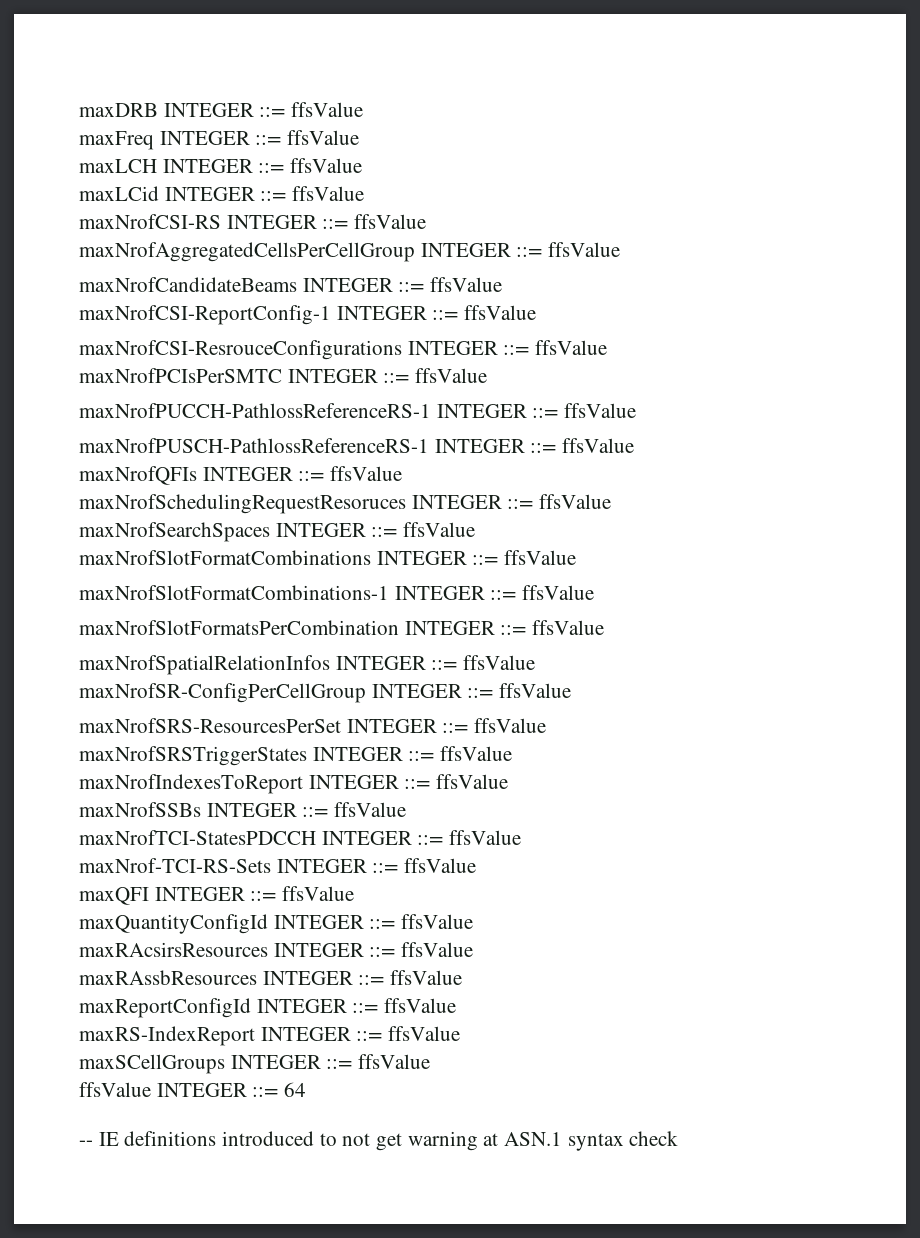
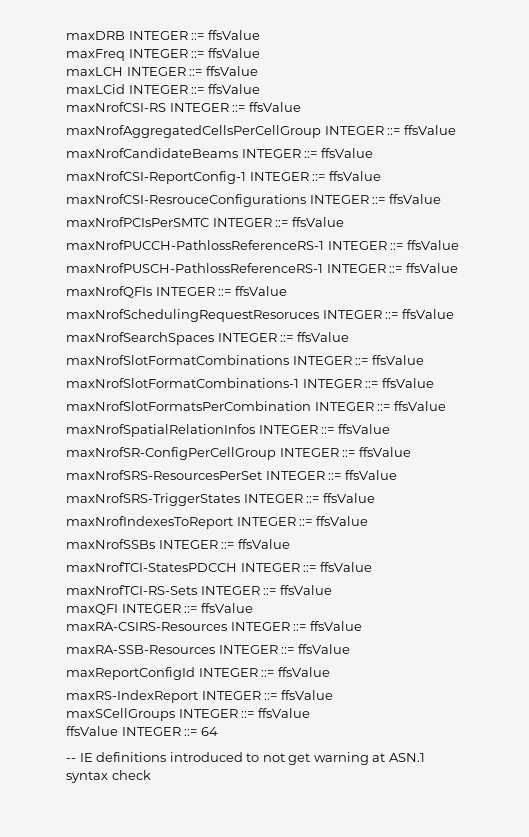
[79,746,307,766] maxNrofSRSTriggerStates -> [66,493,240,506] maxNrofSRS-TriggerStates
[79,858,271,873] maxNrof-TCI-RS-Sets -> [66,585,197,595] maxNrofTCI-RS-Sets
[79,914,474,934] [79,942,474,957] [79,970,257,985] maxQuantityConfigId INTEGER ::= ffsValue // maxRAcsirsResources INTEGER ::= ffsValue // maxRAssbResources -> [66,621,362,631] [66,645,215,654] maxRA-CSIRS-Resources INTEGER ::= ffsValue // maxRA-SSB-Resources

